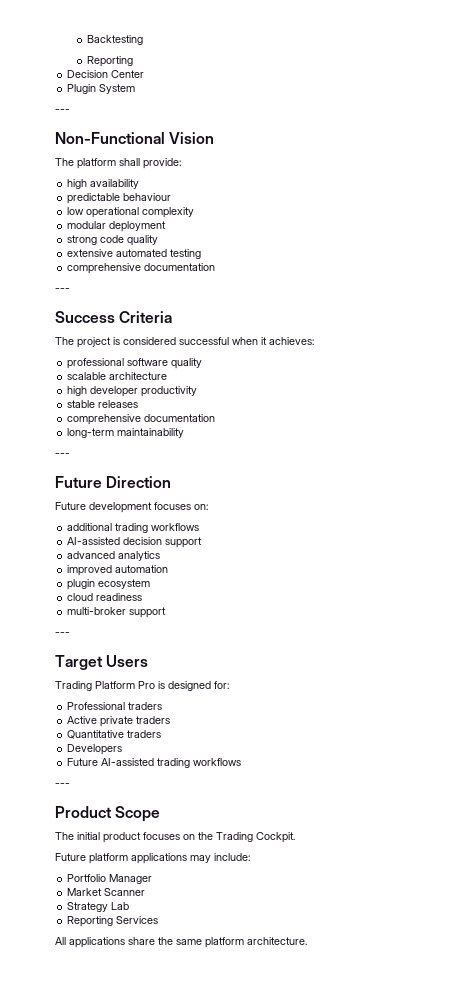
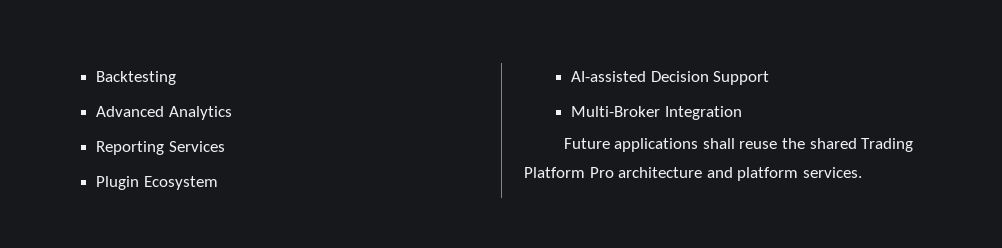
[86,56,133,67] [67,70,145,78] [67,84,136,94] [55,109,70,113] [55,132,215,144] [55,158,181,169] [67,179,140,189] [67,193,172,204] [67,207,195,218] [67,221,167,232] [67,235,159,246] [67,249,202,259] [67,263,216,274] [55,288,70,292] [55,311,173,323] [55,337,314,348] [67,358,203,369] [67,372,168,380] [67,386,198,397] [67,400,139,408] [67,414,216,425] [67,428,185,438] [55,453,70,457] [55,476,172,488] [55,502,208,513] [67,523,200,533] [67,537,203,548] [67,551,161,561] [67,565,169,576] [67,579,151,590] [67,593,143,601] [67,607,167,618] [55,632,70,636] [55,655,149,670] [55,681,229,691] [67,702,163,710] [67,716,171,727] [67,730,162,739] [67,744,123,755] [67,758,242,768] [55,783,70,787] [55,806,161,822] [55,832,295,843] [55,853,250,864] [67,874,153,884] [67,888,146,896] [67,902,130,912] [67,916,159,927] [55,937,307,948] Reporting // Decision Center // Plugin System // --- // Non-Functional Vision // The platform shall provide: // high availability // predictable behaviour // low operational complexity // modular deployment // strong code quality // extensive automated testing // comprehensive documentation // --- // Success Criteria // The project is considered successful when it achieves: // professional software quality // scalable architecture // high developer productivity // stable releases // comprehensive documentation // long-term maintainability // --- // Future Direction // Future development focuses on: // additional trading workflows // AI-assisted decision support // advanced analytics // improved automation // plugin ecosystem // cloud readiness // multi-broker support // --- // Target Users // Trading Platform Pro is designed for: // Professional traders // Active private traders // Quantitative traders // Developers // Future AI-assisted trading workflows // --- // Product Scope // The initial product focuses on the Trading Cockpit. // Future platform applications may include: // Portfolio Manager // Market Scanner // Strategy Lab // Reporting Services // All applications share the same platform architecture. -> [96,106,232,120] [96,141,225,155] [96,176,218,190] [571,71,770,85] [571,106,742,120] [563,138,914,152] [524,167,862,181] Advanced Analytics // Reporting Services // Plugin Ecosystem // AI-assisted Decision Support // Multi-Broker Integration // Future applications shall reuse the shared Trading Platform Pro architecture and platform services.

